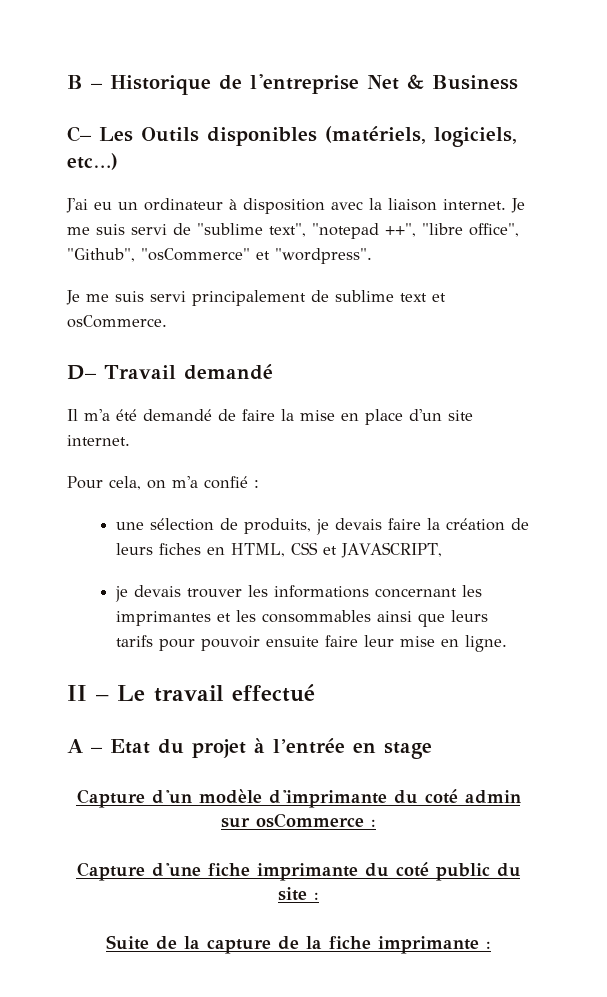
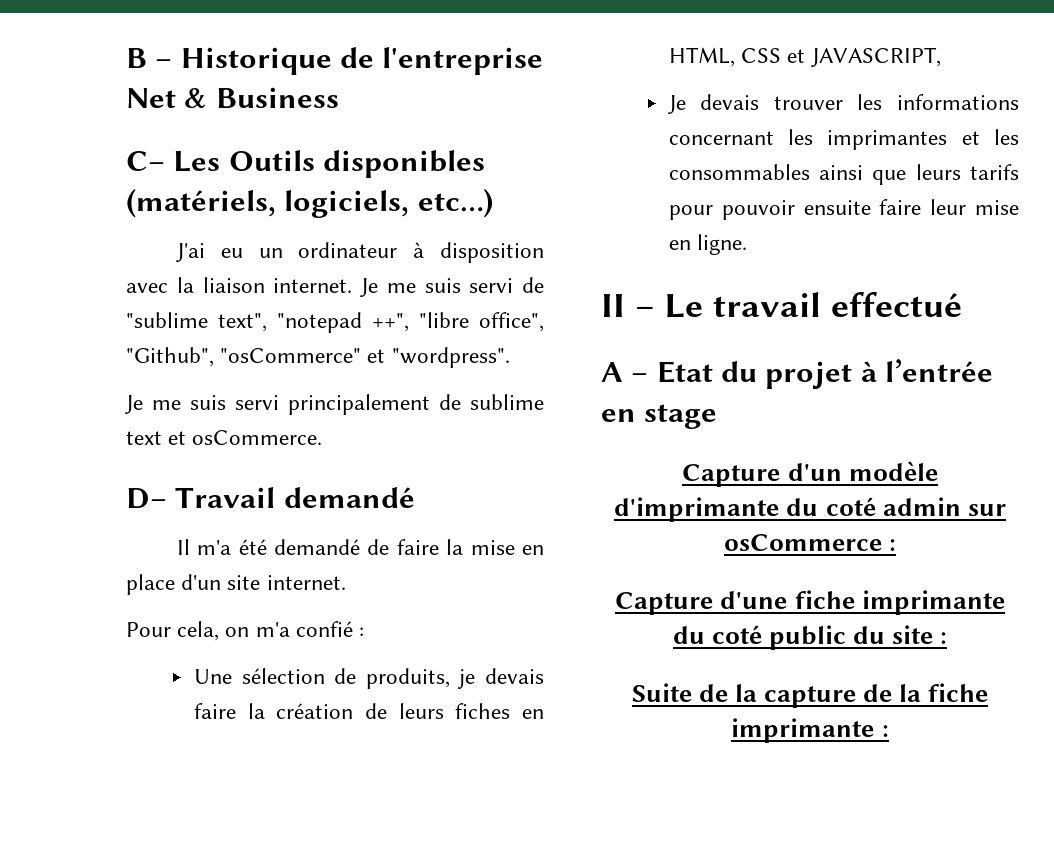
[115,522,144,530] une -> [193,669,232,684] Une
[114,586,128,602] je -> [667,95,686,114] Je

